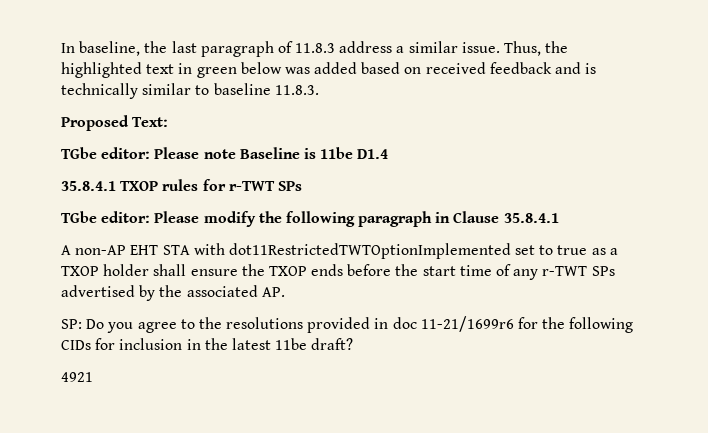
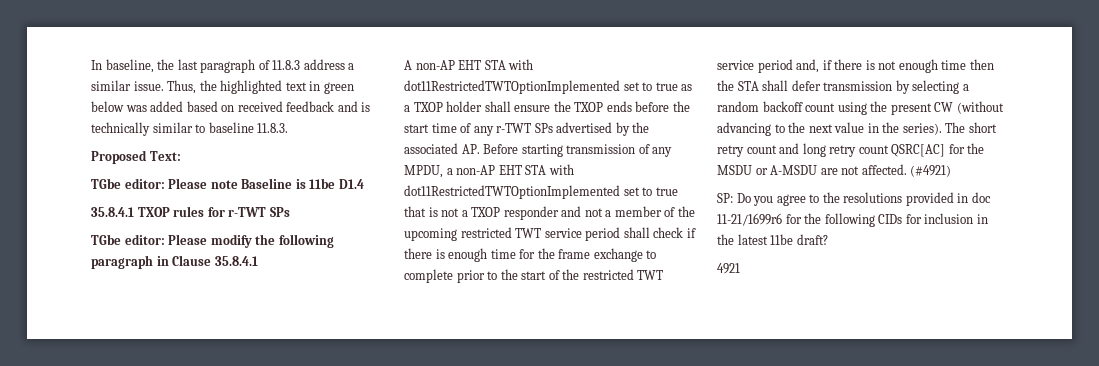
(285, 292) none -> [483,144,673,157] [404,164,574,178] [404,185,678,199] [404,206,695,220] [404,227,696,241] [404,248,657,262] [404,269,664,283] [717,59,994,73] [717,80,969,94] [717,101,1004,115] [717,122,997,136] [717,143,985,157] [717,164,952,177] Before starting transmission of any MPDU, a non-AP EHT STA with dot11RestrictedTWTOptionImplemented set to true that is not a TXOP responder and not a member of the upcoming restricted TWT service period shall check if there is enough time for the frame exchange to complete prior to the start of the restricted TWT service period and, if there is not enough time then the STA shall defer transmission by selecting a random backoff count using the present CW (without advancing to the next value in the series). The short retry count and long retry count QSRC[AC] for the MSDU or A-MSDU are not affected. (#4921)

